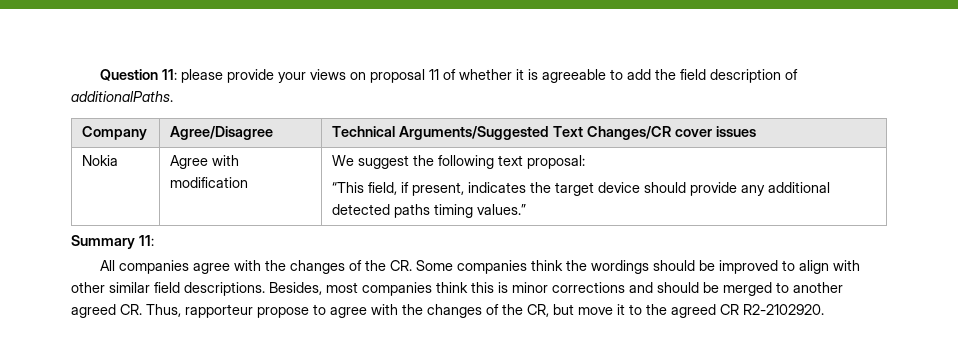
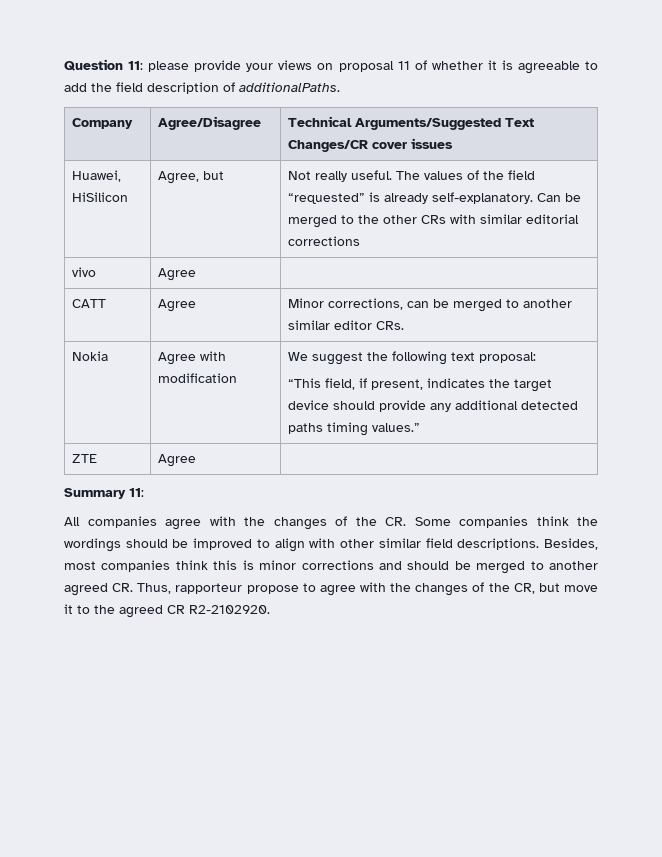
(757, 131) none -> [72,170,122,182] [72,192,129,202] [158,171,225,184] [288,170,536,182] [288,192,582,204] [288,214,580,228] [288,236,361,246] [72,267,97,277] [158,268,197,281] [72,299,107,308] [158,299,197,312] [288,298,573,312] [288,320,405,330] // Huawei, HiSilicon | Agree, but | Not really useful. The values of the field “requested” is already self-explanatory. Can be merged to the other CRs with similar editorial corrections // vivo | Agree | // CATT | Agree | Minor corrections, can be merged to another similar editor CRs.
(527, 209) none -> [72,454,98,463] [158,454,197,467] // ZTE | Agree |

